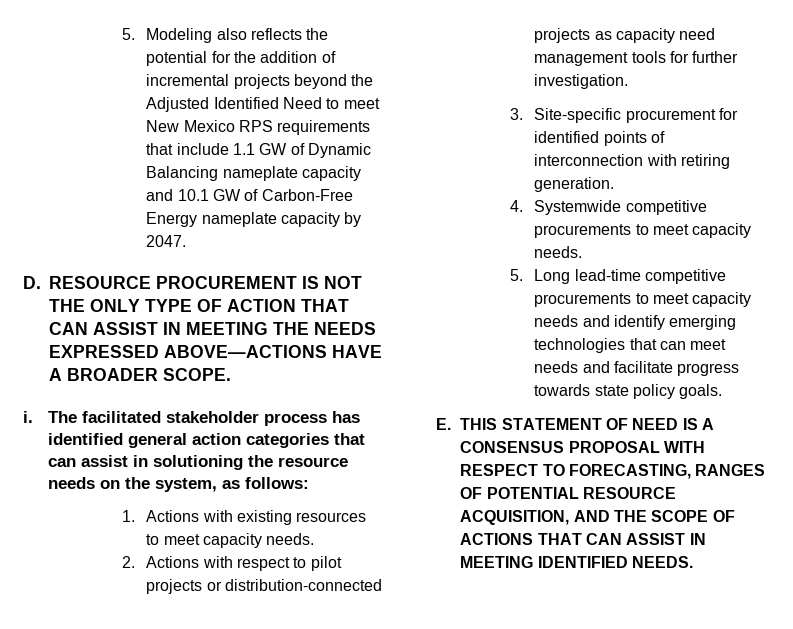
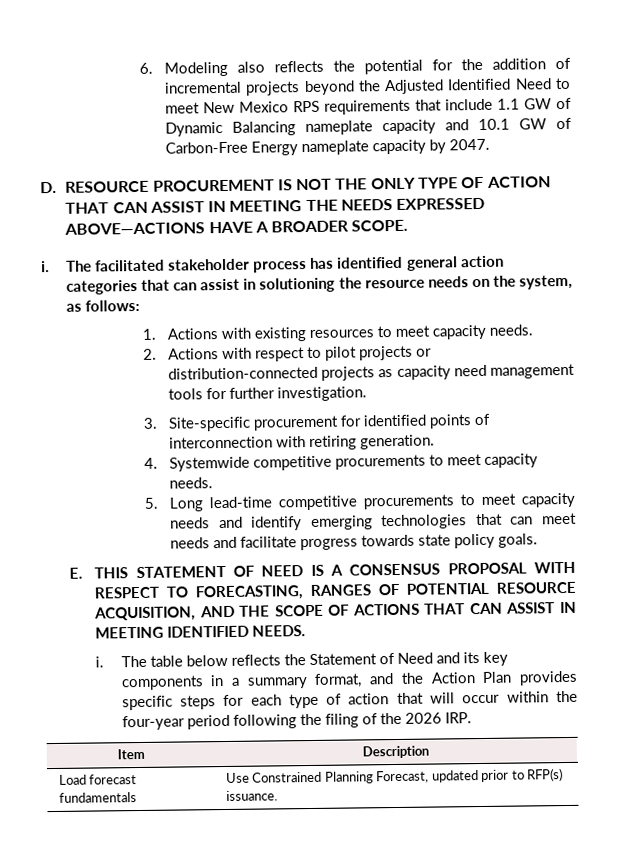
[121,28,135,40] 5. -> [138,62,153,74] 6.
(693, 562) none -> [95,651,508,668] [120,670,578,691] [121,690,578,711] [121,712,472,731] [116,748,145,760] [362,745,429,759] [58,774,138,785] [58,792,137,803] [225,768,564,784] [225,790,278,801] // i. The table below reflects the Statement of Need and its key components in a summary format, and the Action Plan provides specific steps for each type of action that will occur within the four-year period following the filing of the 2026 IRP. // Item | Description // Load forecast fundamentals | Use Constrained Planning Forecast, updated prior to RFP(s) issuance.

